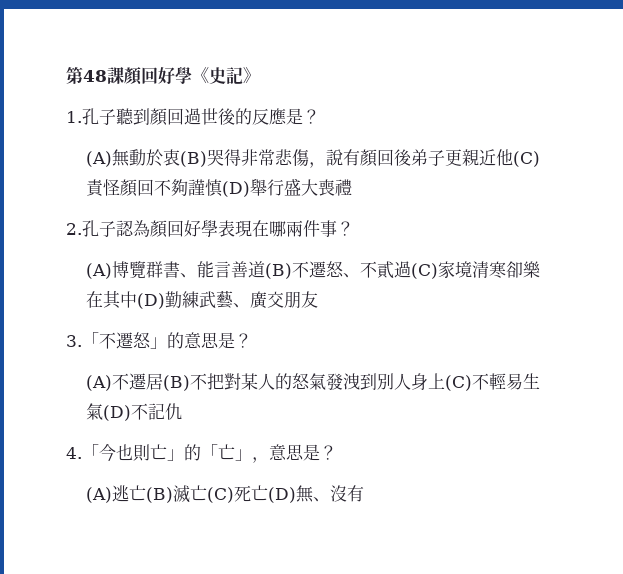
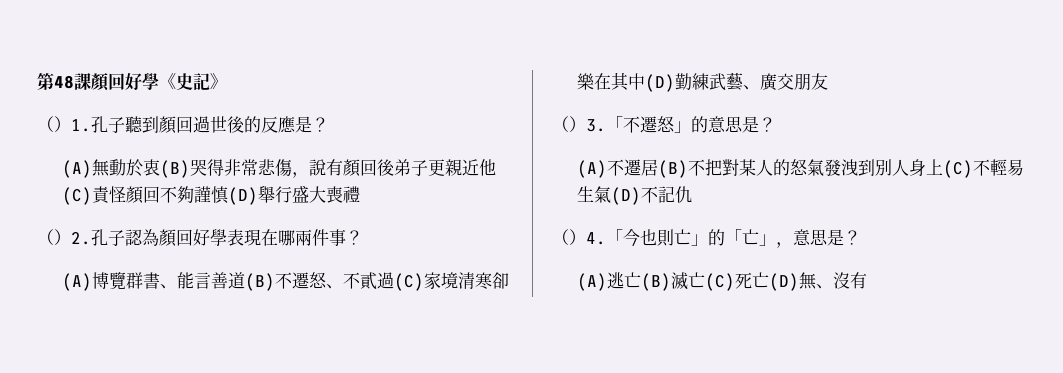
(260, 75) none -> [37,116,71,132] （）
(353, 187) none -> [37,229,71,245] （）
(319, 299) none -> [552,116,586,132] （）
(183, 411) none -> [552,229,586,245] （）

